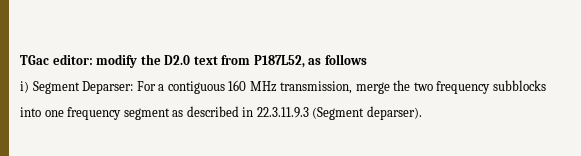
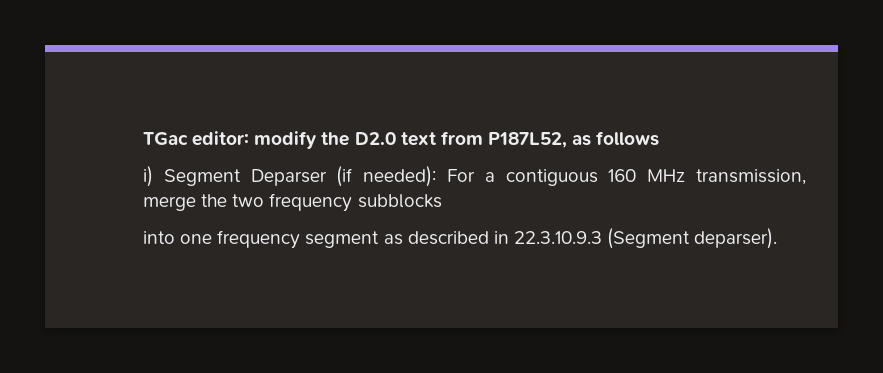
[82,81,134,94] Deparser: -> [250,166,437,187] Deparser (if needed):
[256,107,309,118] 22.3.11.9.3 -> [513,231,602,244] 22.3.10.9.3

